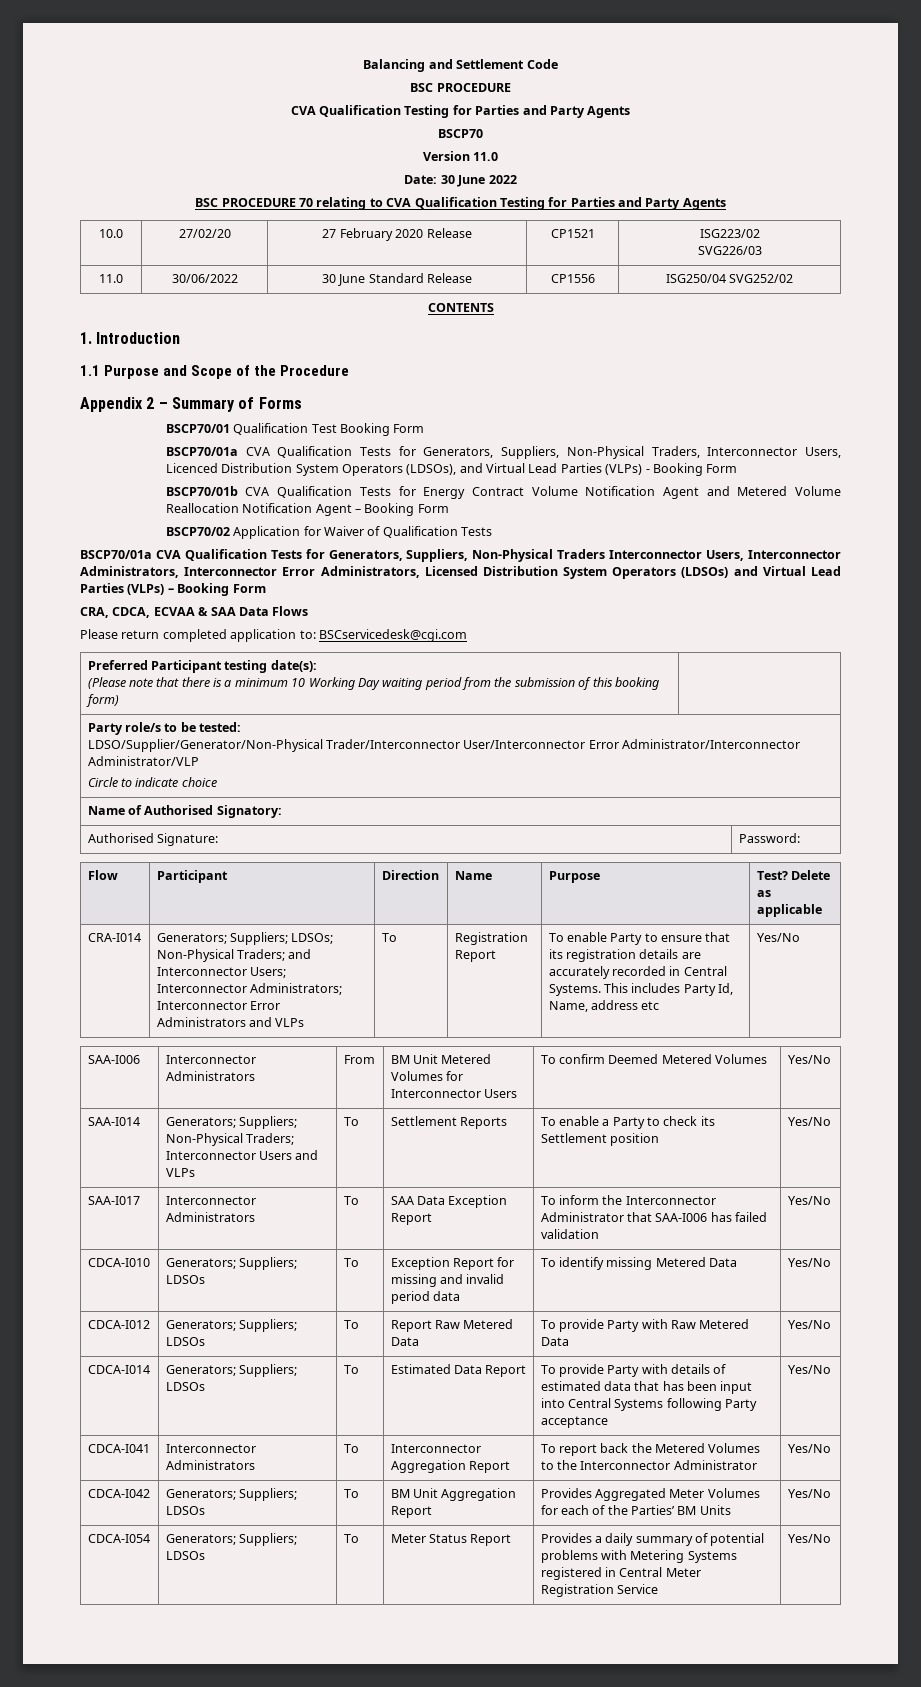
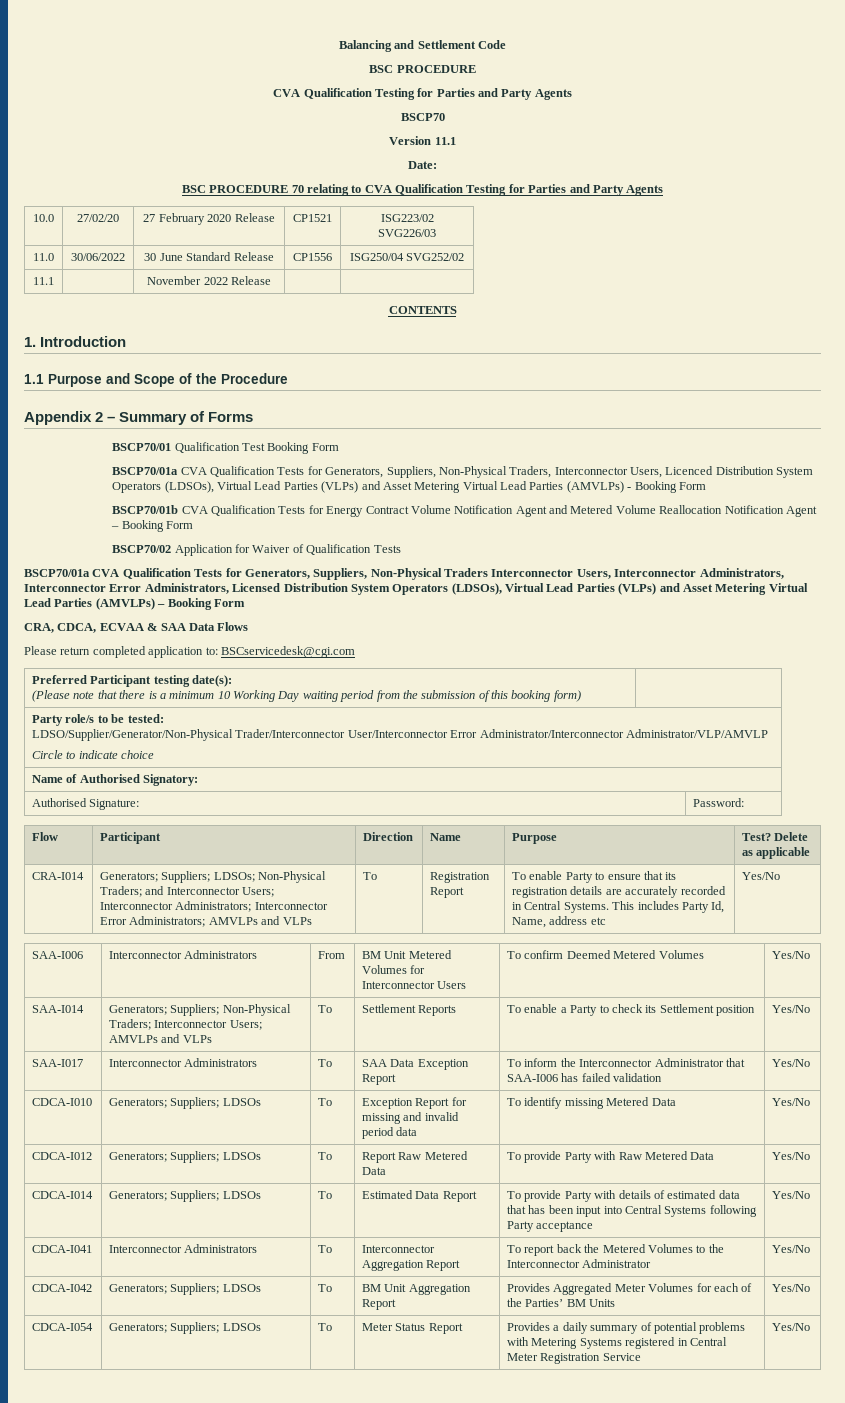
[473,152,499,161] 11.0 -> [434,137,456,145] 11.1
[440,175,517,187] 30 June 2022 -> (437, 165) none
(794, 278) none -> [33,277,54,285] [147,276,271,285] // 11.1 | | November 2022 Release | |
[459,463,643,475] and Virtual Lead Parties (VLPs) -> [217,481,624,493] Virtual Lead Parties (VLPs) and Asset Metering Virtual Lead Parties (AMVLPs)
[681,566,841,578] [80,583,165,595] (LDSOs) and Virtual Lead Parties (VLPs) -> [451,583,808,595] [24,598,155,610] (LDSOs), Virtual Lead Parties (VLPs) and Asset Metering Virtual Lead Parties (AMVLPs)
[87,756,199,766] Administrator/VLP -> [625,729,768,738] Administrator/VLP/AMVLP
[156,1017,246,1027] Administrators -> [129,916,258,927] Administrators; AMVLPs
[258,1151,292,1160] Users -> [229,1020,262,1030] [109,1035,159,1043] Users; AMVLPs

